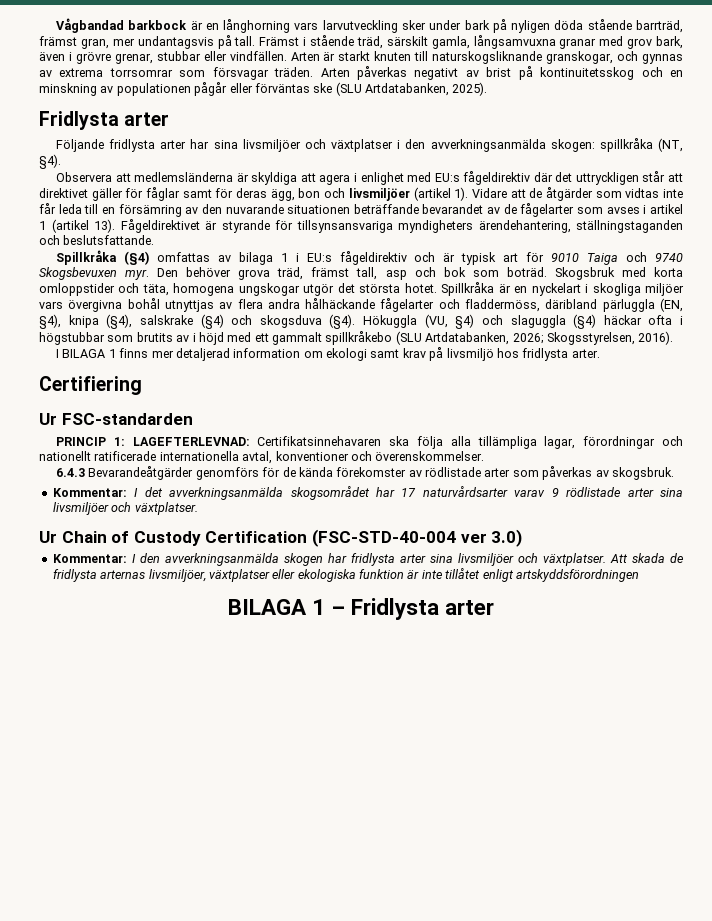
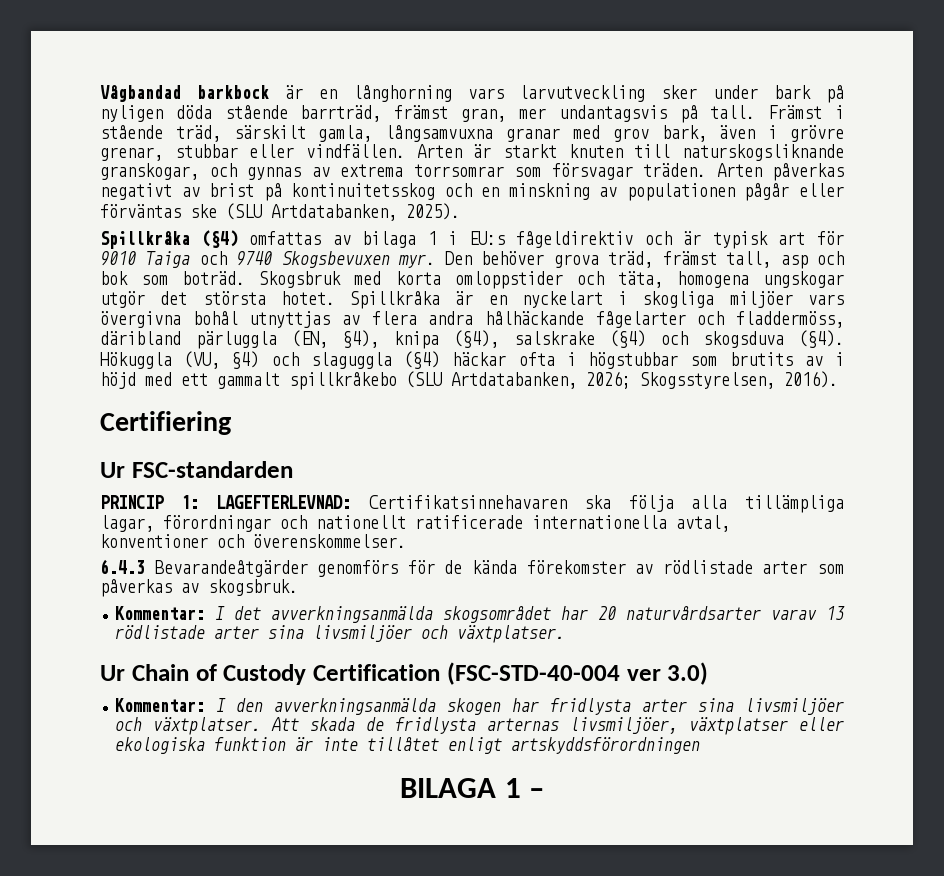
[39,111,170,130] [56,138,683,152] [39,154,61,169] [56,171,683,185] [39,187,683,201] [39,203,683,217] [39,219,683,233] [39,235,155,245] // Fridlysta arter // Följande fridlysta arter har sina livsmiljöer och växtplatser i den avverkningsanmälda skogen: spillkråka (NT, §4). // Observera att medlemsländerna är skyldiga att agera i enlighet med EU:s fågeldirektiv där det uttryckligen står att direktivet gäller för fåglar samt för deras ägg, bon och livsmiljöer (artikel 1). Vidare att de åtgärder som vidtas inte får leda till en försämring av den nuvarande situationen beträffande bevarandet av de fågelarter som avses i artikel 1 (artikel 13). Fågeldirektivet är styrande för tillsynsansvariga myndigheters ärendehantering, ställningstaganden och beslutsfattande. -> (460, 211) none
[56,347,600,361] // I BILAGA 1 finns mer detaljerad information om ekologi samt krav på livsmiljö hos fridlysta arter. -> (838, 379) none
[401,488,417,497] 17 -> [598,606,617,620] 20
[551,488,559,497] 9 -> [826,606,845,620] 13
[351,598,495,620] Fridlysta arter -> (544, 793) none

